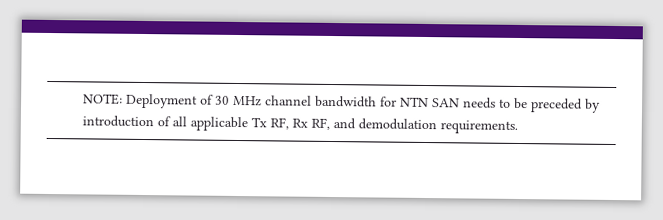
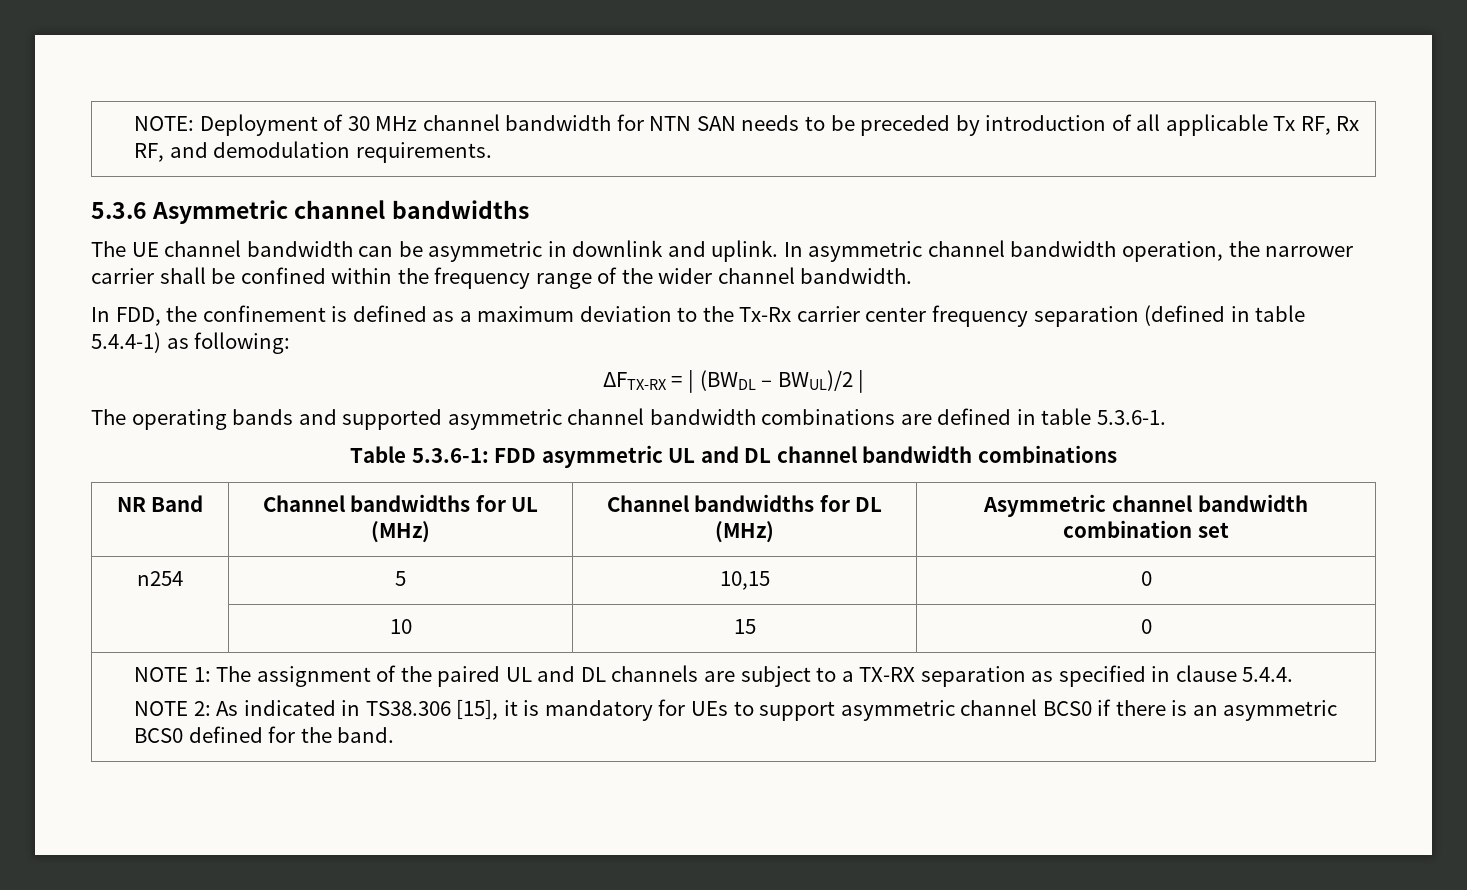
(518, 127) none -> [91,200,529,224] [91,240,1354,262] [91,267,913,289] [91,305,1306,327] [91,332,291,354] [602,370,865,393] [91,408,1166,430] [350,445,1117,468] [116,495,204,512] [262,494,539,512] [371,521,430,543] [606,494,883,512] [715,521,775,543] [983,494,1308,517] [1063,520,1229,538] [137,571,183,586] [395,571,406,586] [719,571,770,590] [1140,571,1152,586] [389,619,412,634] [733,619,756,634] [1140,619,1152,634] [134,665,1294,687] [134,699,1338,721] [134,726,395,743] // 5.3.6 Asymmetric channel bandwidths // The UE channel bandwidth can be asymmetric in downlink and uplink. In asymmetric channel bandwidth operation, the narrower carrier shall be confined within the frequency range of the wider channel bandwidth. // In FDD, the confinement is defined as a maximum deviation to the Tx-Rx carrier center frequency separation (defined in table 5.4.4-1) as following: // ΔFTX-RX = | (BWDL – BWUL)/2 | // The operating bands and supported asymmetric channel bandwidth combinations are defined in table 5.3.6-1. // Table 5.3.6-1: FDD asymmetric UL and DL channel bandwidth combinations // NR Band | Channel bandwidths for UL (MHz) | Channel bandwidths for DL (MHz) | Asymmetric channel bandwidth combination set // n254 | 5 | 10,15 | 0 // | 10 | 15 | 0 // NOTE 1: The assignment of the paired UL and DL channels are subject to a TX-RX separation as specified in clause 5.4.4. // NOTE 2: As indicated in TS38.306 [15], it is mandatory for UEs to support asymmetric channel BCS0 if there is an asymmetric BCS0 defined for the band.

